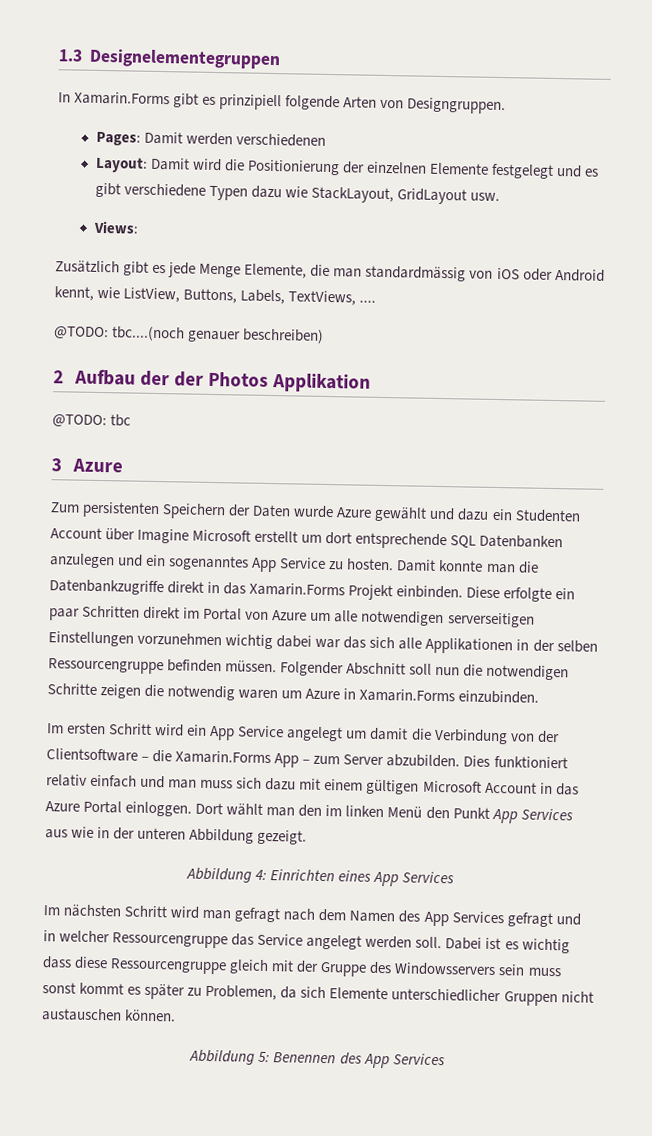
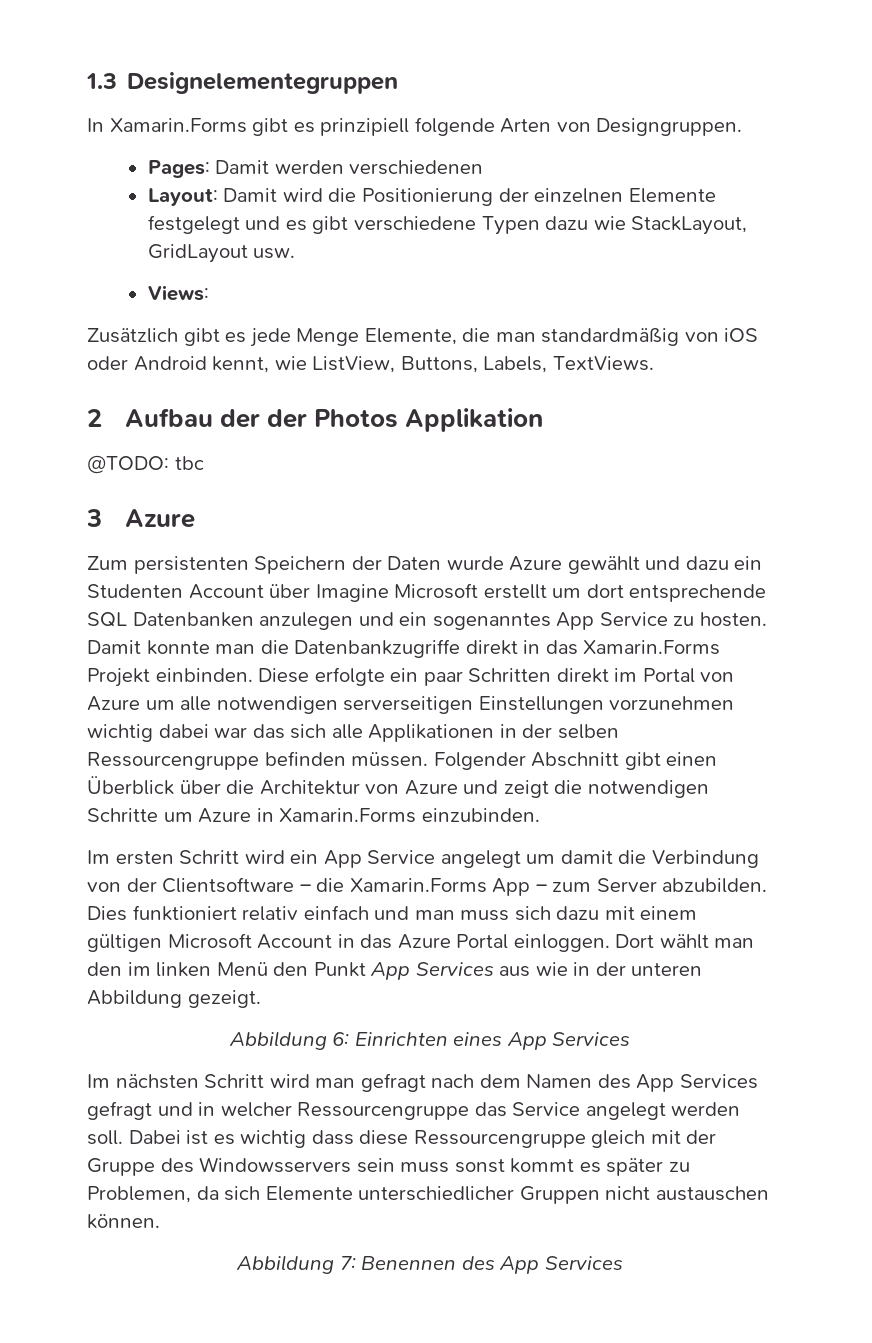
[365,265,467,282] standardmässig -> [541,328,680,346] standardmäßig
[288,290,377,306] [54,326,325,344] TextViews, .... // @TODO: tbc....(noch genauer beschreiben) -> [552,356,654,371] TextViews.
[409,663,570,681] [47,683,279,701] soll nun die notwendigen Schritte zeigen die notwendig waren -> [624,752,718,770] [87,776,709,798] [87,808,158,822] gibt einen Überblick über die Architektur von Azure und zeigt die notwendigen Schritte
[254,869,267,880] 4: -> [332,1032,350,1046] 6:
[258,1051,271,1063] 5: -> [339,1256,356,1270] 7:

